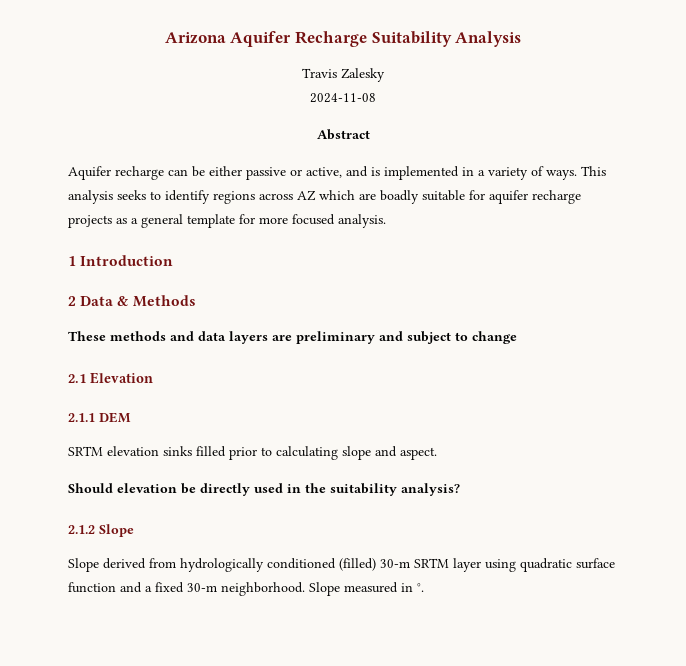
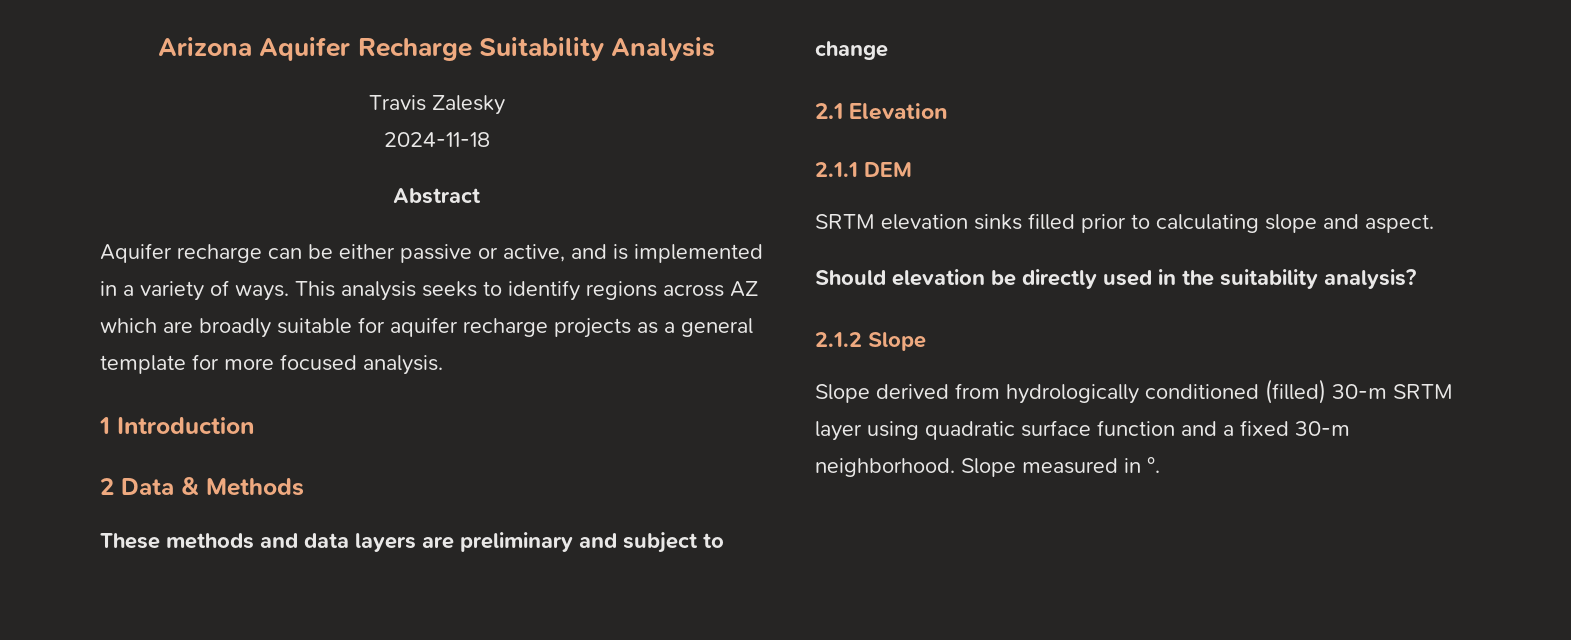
[310,93,376,103] 2024-11-08 -> [383,132,490,147] 2024-11-18
[380,190,419,204] boadly -> [199,318,271,338] broadly

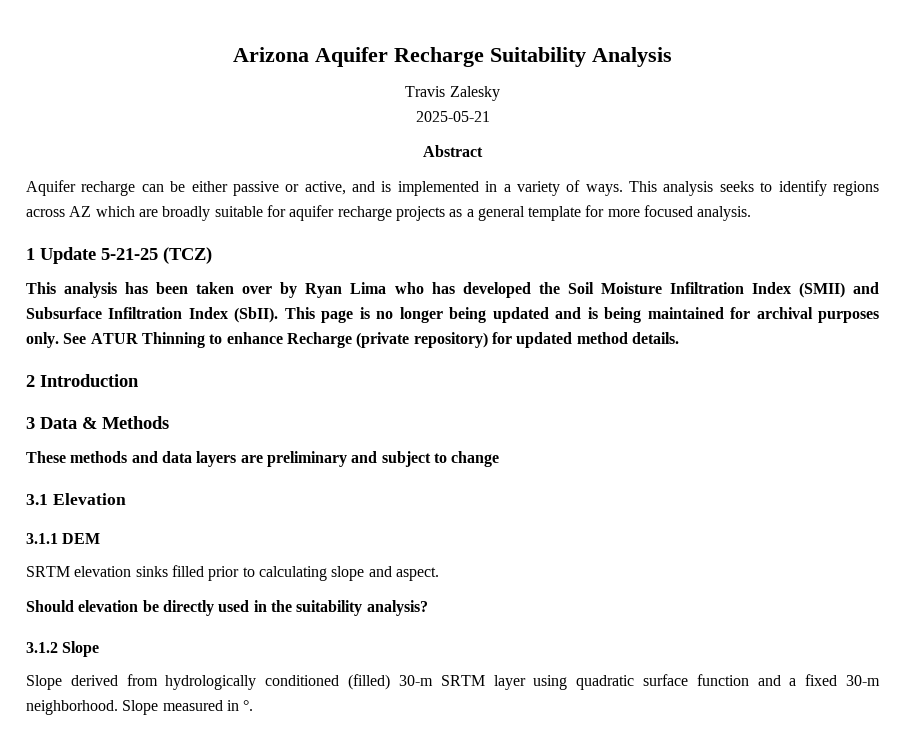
[383,132,490,147] 2024-11-18 -> [415,111,490,122] 2025-05-21
(110, 425) none -> [40,247,212,264] [26,282,879,298] [26,307,880,323] [26,332,679,348] [26,375,35,387] Update 5-21-25 (TCZ) // This analysis has been taken over by Ryan Lima who has developed the Soil Moisture Infiltration Index (SMII) and Subsurface Infiltration Index (SbII). This page is no longer being updated and is being maintained for archival purposes only. See ATUR Thinning to enhance Recharge (private repository) for updated method details. // 2
[100,478,114,495] 2 -> [26,417,35,429] 3
[815,103,843,119] 2.1 -> [26,494,48,505] 3.1
[815,162,858,177] 2.1.1 -> [26,533,58,544] 3.1.1
[815,332,862,347] 2.1.2 -> [26,642,58,653] 3.1.2

